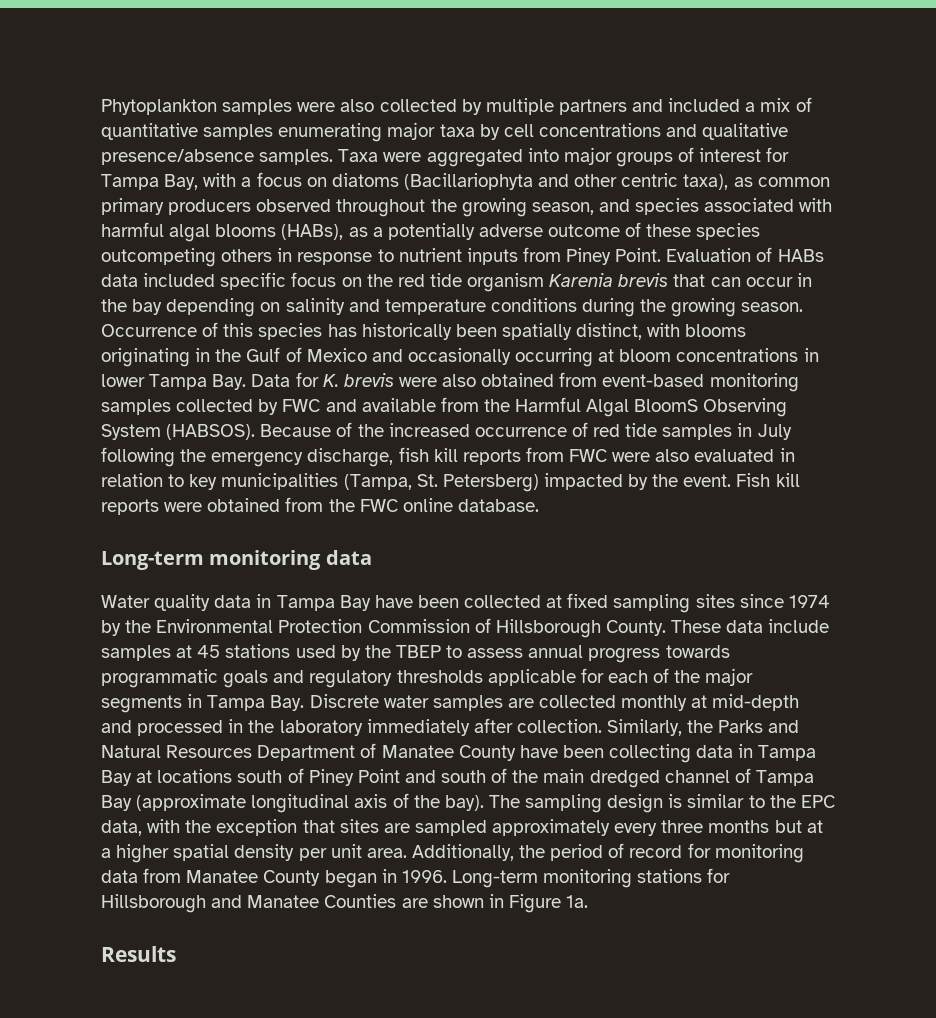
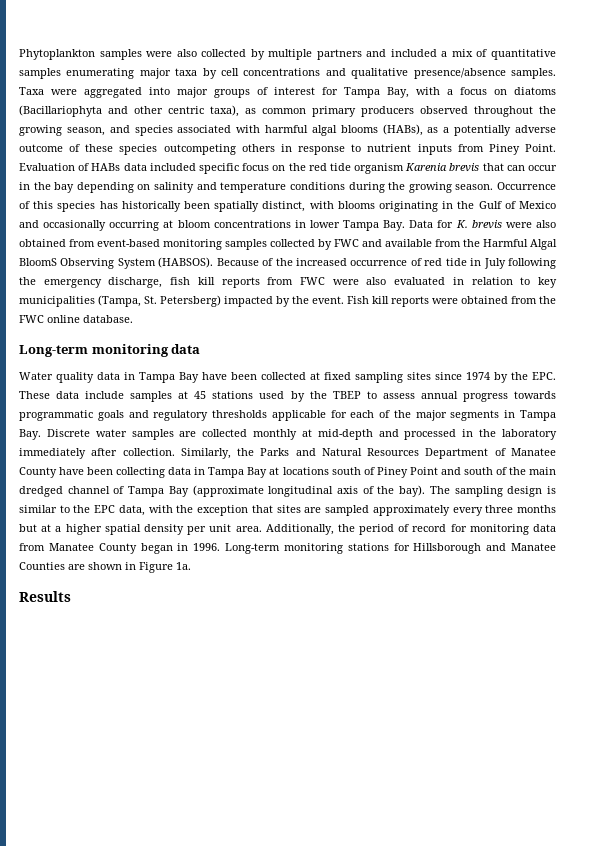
[662,424,733,440] samples -> (467, 262) none
[156,618,666,638] Environmental Protection Commission of Hillsborough County. -> [532,372,556,380] EPC.

